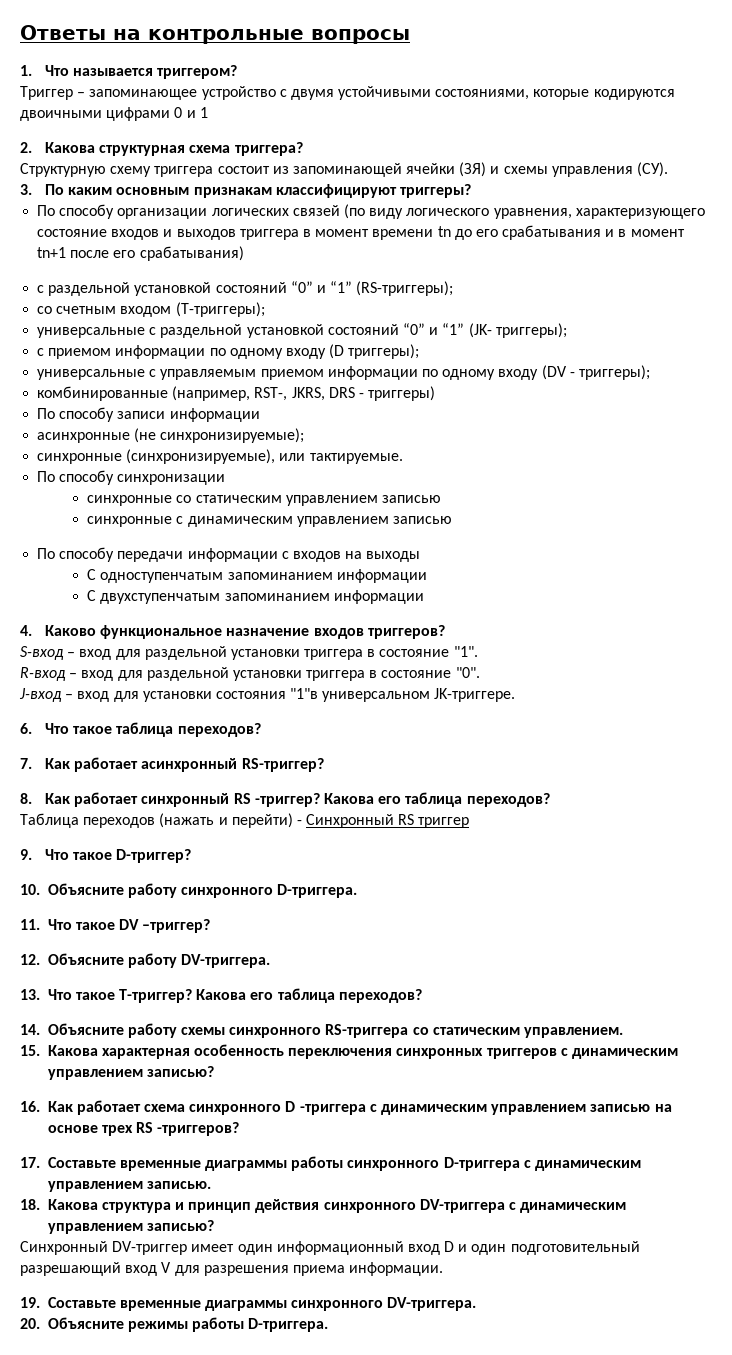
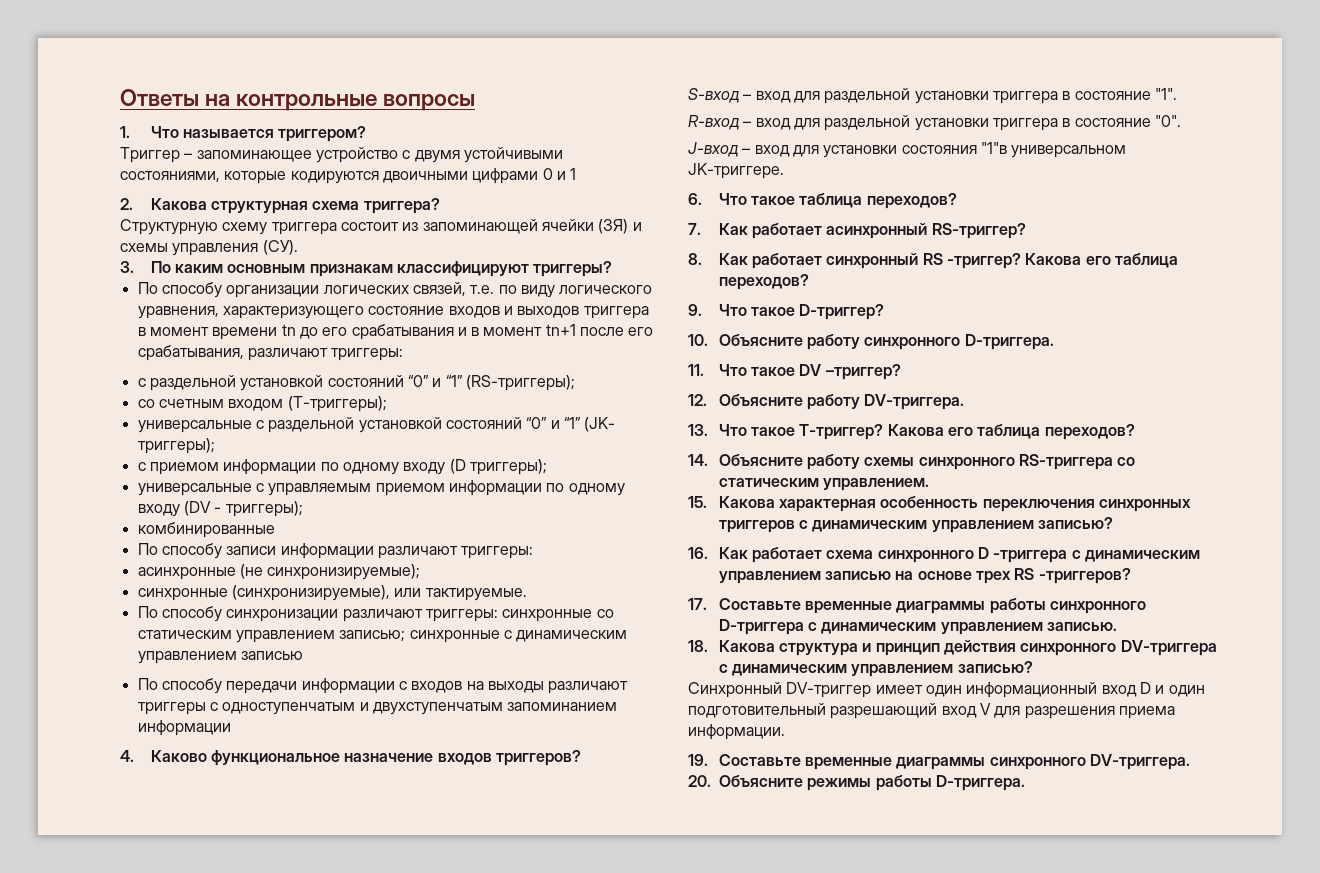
[292,204,365,219] связей (по -> [412,282,517,296] связей, т.е. по
[139,246,244,261] срабатывания) -> [137,345,404,361] срабатывания, различают триггеры:
[172,386,436,401] (например, RST-, JKRS, DRS - триггеры) -> (275, 530) none
(260, 415) none -> [377,546,534,559] различают триггеры:
(226, 479) // -> [342,609,498,622] различают триггеры:
[381,495,441,503] записью // -> [339,630,406,642] записью;
[87,569,427,583] [87,590,97,601] // С одноступенчатым запоминанием информации // С -> [548,681,629,694] [137,702,369,715] различают триггеры с одноступенчатым и
[20,813,470,828] // Таблица переходов (нажать и перейти) - Синхронный RS триггер -> (809, 282) none

